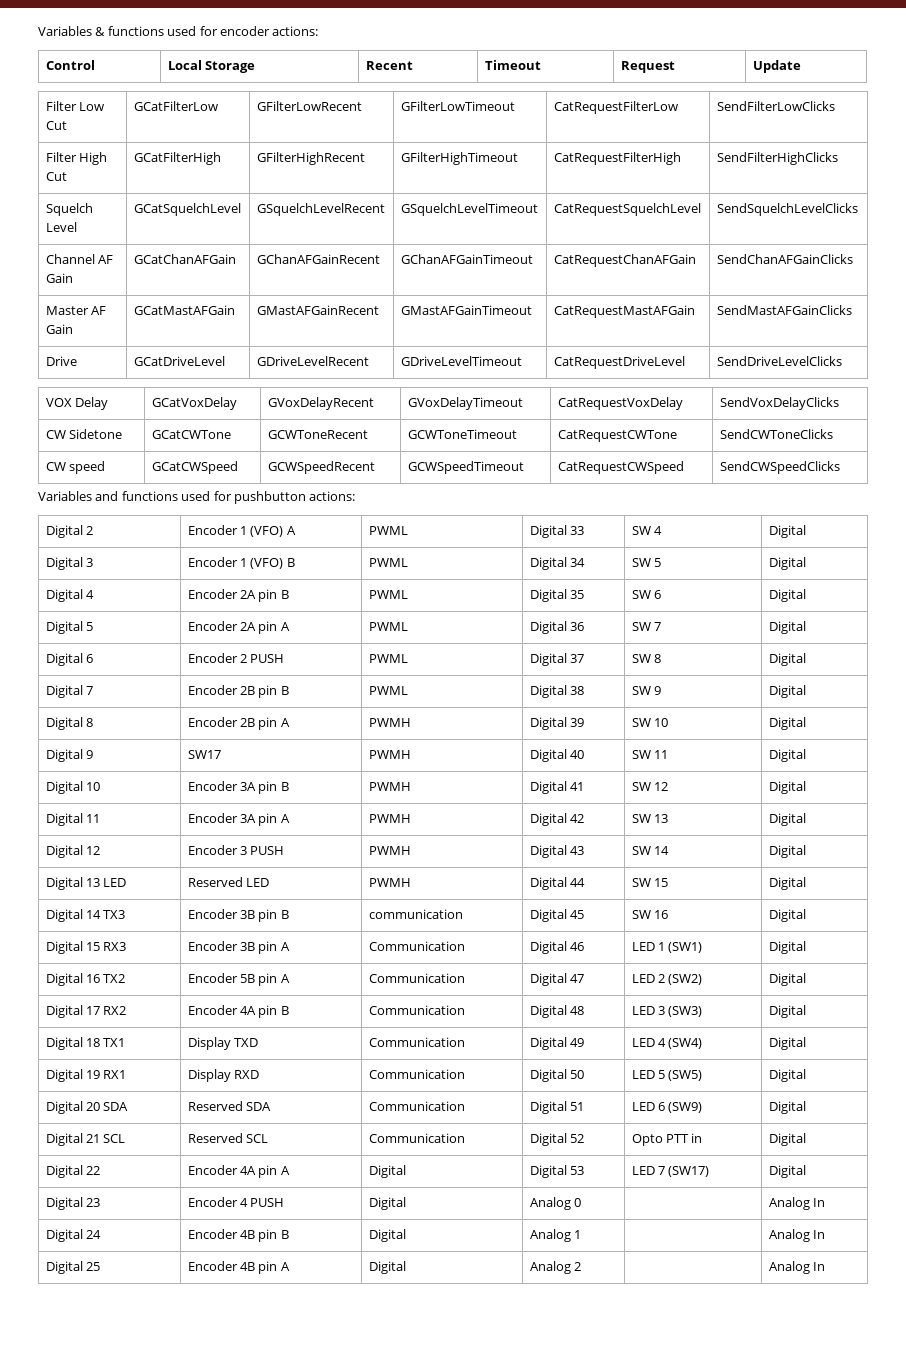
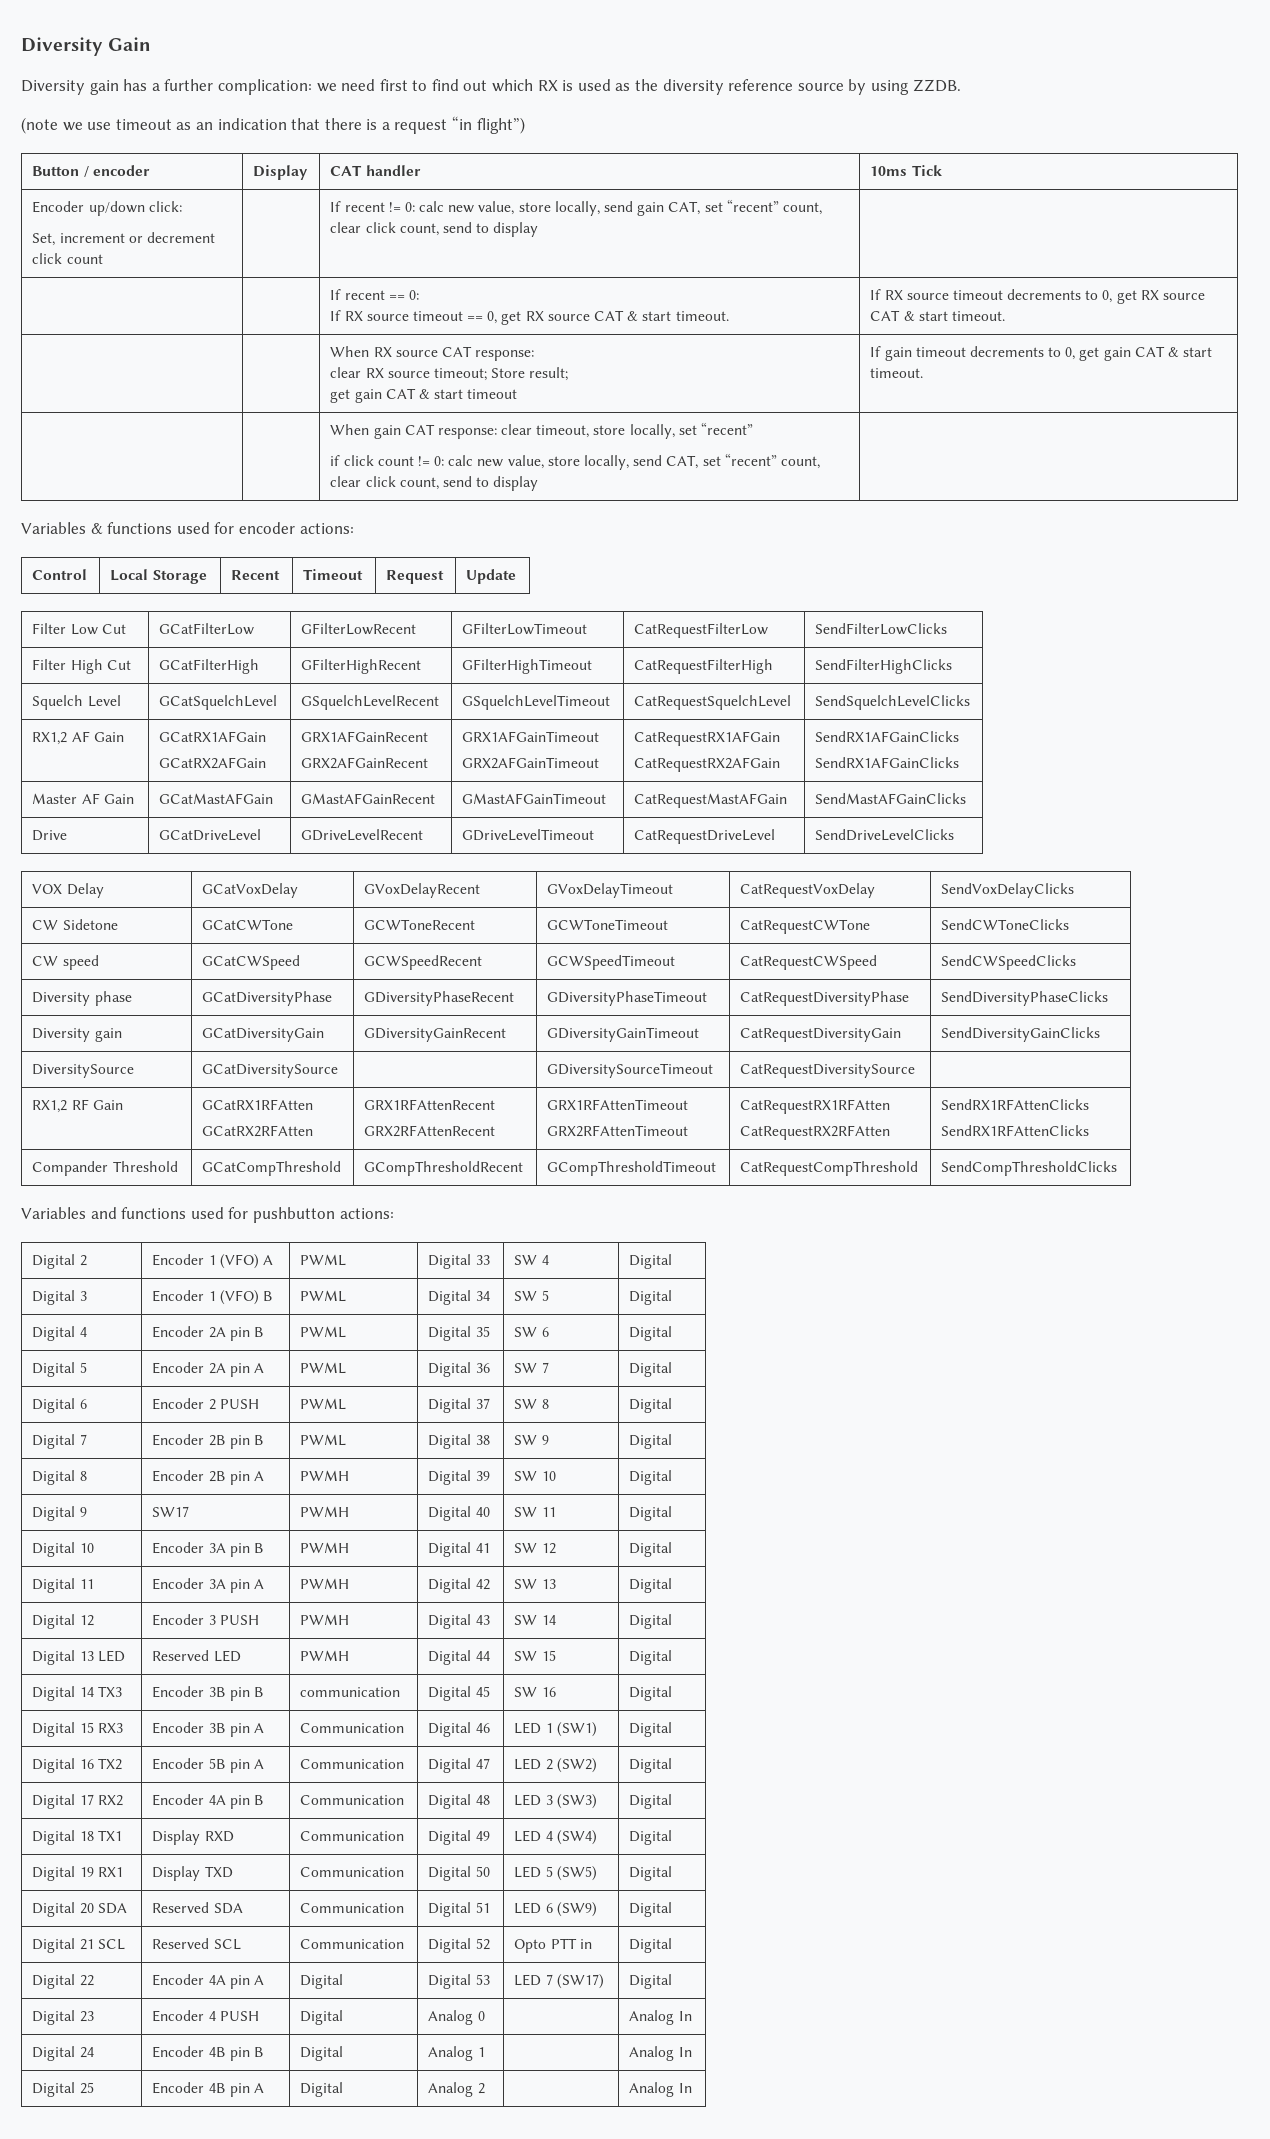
(38, 31) none -> [21,37,152,56] [21,79,961,95] [21,116,525,134] [32,165,150,177] [253,165,309,180] [330,165,421,176] [870,165,942,176] [32,201,182,216] [32,232,215,246] [32,253,103,264] [330,199,822,216] [330,222,539,237] [330,289,419,300] [330,310,729,325] [870,289,1206,304] [870,310,1005,321] [330,346,535,361] [330,367,569,381] [330,388,518,403] [870,346,1213,361] [870,368,924,378] [330,422,754,439] [330,453,820,470] [330,476,539,491] Diversity Gain // Diversity gain has a further complication: we need first to find out which RX is used as the diversity reference source by using ZZDB. // (note we use timeout as an indication that there is a request “in flight”) // Button / encoder | Display | CAT handler | 10ms Tick // Encoder up/down click: // Set, increment or decrement click count | | If recent != 0: calc new value, store locally, send gain CAT, set “recent” count, clear click count, send to display | // | | If recent == 0: // If RX source timeout == 0, get RX source CAT & start timeout. | If RX source timeout decrements to 0, get RX source CAT & start timeout. // | | When RX source CAT response: // clear RX source timeout; Store result; // get gain CAT & start timeout | If gain timeout decrements to 0, get gain CAT & start timeout. // | | When gain CAT response: clear timeout, store locally, set “recent” // if click count != 0: calc new value, store locally, send CAT, set “recent” count, clear click count, send to display | //
[45,254,113,264] [45,273,73,283] [133,254,236,264] [256,254,380,264] [400,254,533,264] [553,254,696,267] [716,254,853,264] Channel AF Gain | GCatChanAFGain | GChanAFGainRecent | GChanAFGainTimeout | CatRequestChanAFGain | SendChanAFGainClicks -> [32,731,124,745] [159,731,267,742] [159,757,267,769] [301,731,429,742] [301,757,429,769] [462,731,600,742] [462,757,600,769] [634,731,781,746] [634,757,781,772] [815,731,960,742] [815,757,960,768] RX1,2 AF Gain | GCatRX1AFGain // GCatRX2AFGain | GRX1AFGainRecent // GRX2AFGainRecent | GRX1AFGainTimeout // GRX2AFGainTimeout | CatRequestRX1AFGain // CatRequestRX2AFGain | SendRX1AFGainClicks // SendRX1AFGainClicks
(840, 467) none -> [32,991,132,1006] [202,991,333,1006] [364,991,515,1006] [547,991,708,1006] [740,991,910,1006] [941,991,1109,1006] [32,1028,122,1042] [202,1028,325,1042] [364,1028,507,1042] [547,1027,700,1042] [740,1028,902,1042] [941,1027,1101,1042] [32,1064,135,1078] [202,1064,339,1078] [547,1063,714,1078] [740,1064,916,1078] [32,1099,123,1113] [202,1099,314,1110] [202,1125,314,1137] [364,1099,496,1110] [364,1125,496,1137] [547,1099,689,1110] [547,1125,689,1137] [740,1099,891,1114] [740,1125,891,1140] [941,1099,1090,1110] [941,1125,1090,1136] [32,1161,178,1176] [202,1161,342,1176] [364,1161,524,1176] [547,1161,717,1176] [740,1161,919,1176] [941,1161,1118,1176] // Diversity phase | GCatDiversityPhase | GDiversityPhaseRecent | GDiversityPhaseTimeout | CatRequestDiversityPhase | SendDiversityPhaseClicks // Diversity gain | GCatDiversityGain | GDiversityGainRecent | GDiversityGainTimeout | CatRequestDiversityGain | SendDiversityGainClicks // DiversitySource | GCatDiversitySource | | GDiversitySourceTimeout | CatRequestDiversitySource | // RX1,2 RF Gain | GCatRX1RFAtten // GCatRX2RFAtten | GRX1RFAttenRecent // GRX2RFAttenRecent | GRX1RFAttenTimeout // GRX2RFAttenTimeout | CatRequestRX1RFAtten // CatRequestRX2RFAtten | SendRX1RFAttenClicks // SendRX1RFAttenClicks // Compander Threshold | GCatCompThreshold | GCompThresholdRecent | GCompThresholdTimeout | CatRequestCompThreshold | SendCompThresholdClicks
[233,1038,258,1047] TXD -> [204,1831,234,1842] RXD
[233,1070,259,1079] RXD -> [204,1866,233,1878] TXD

